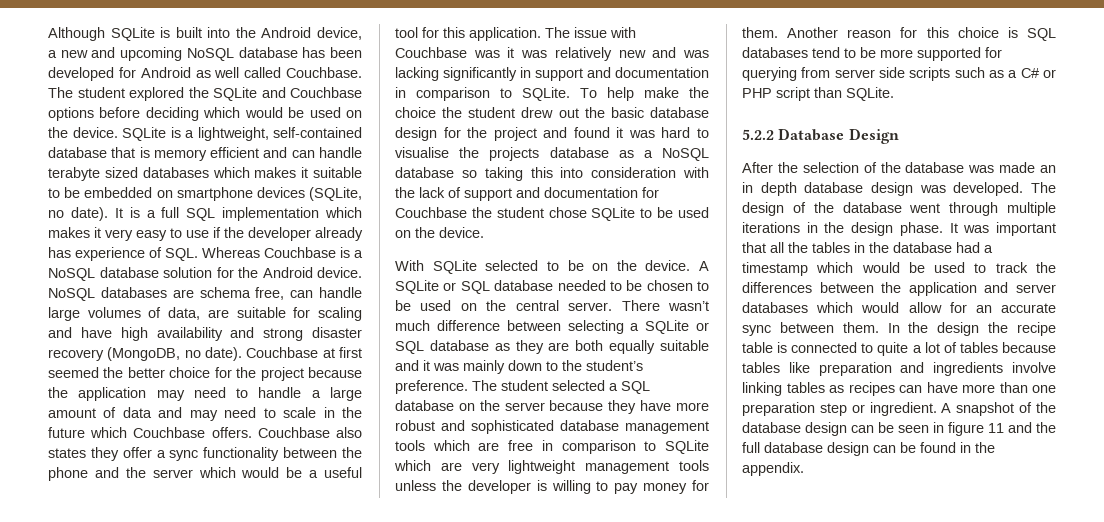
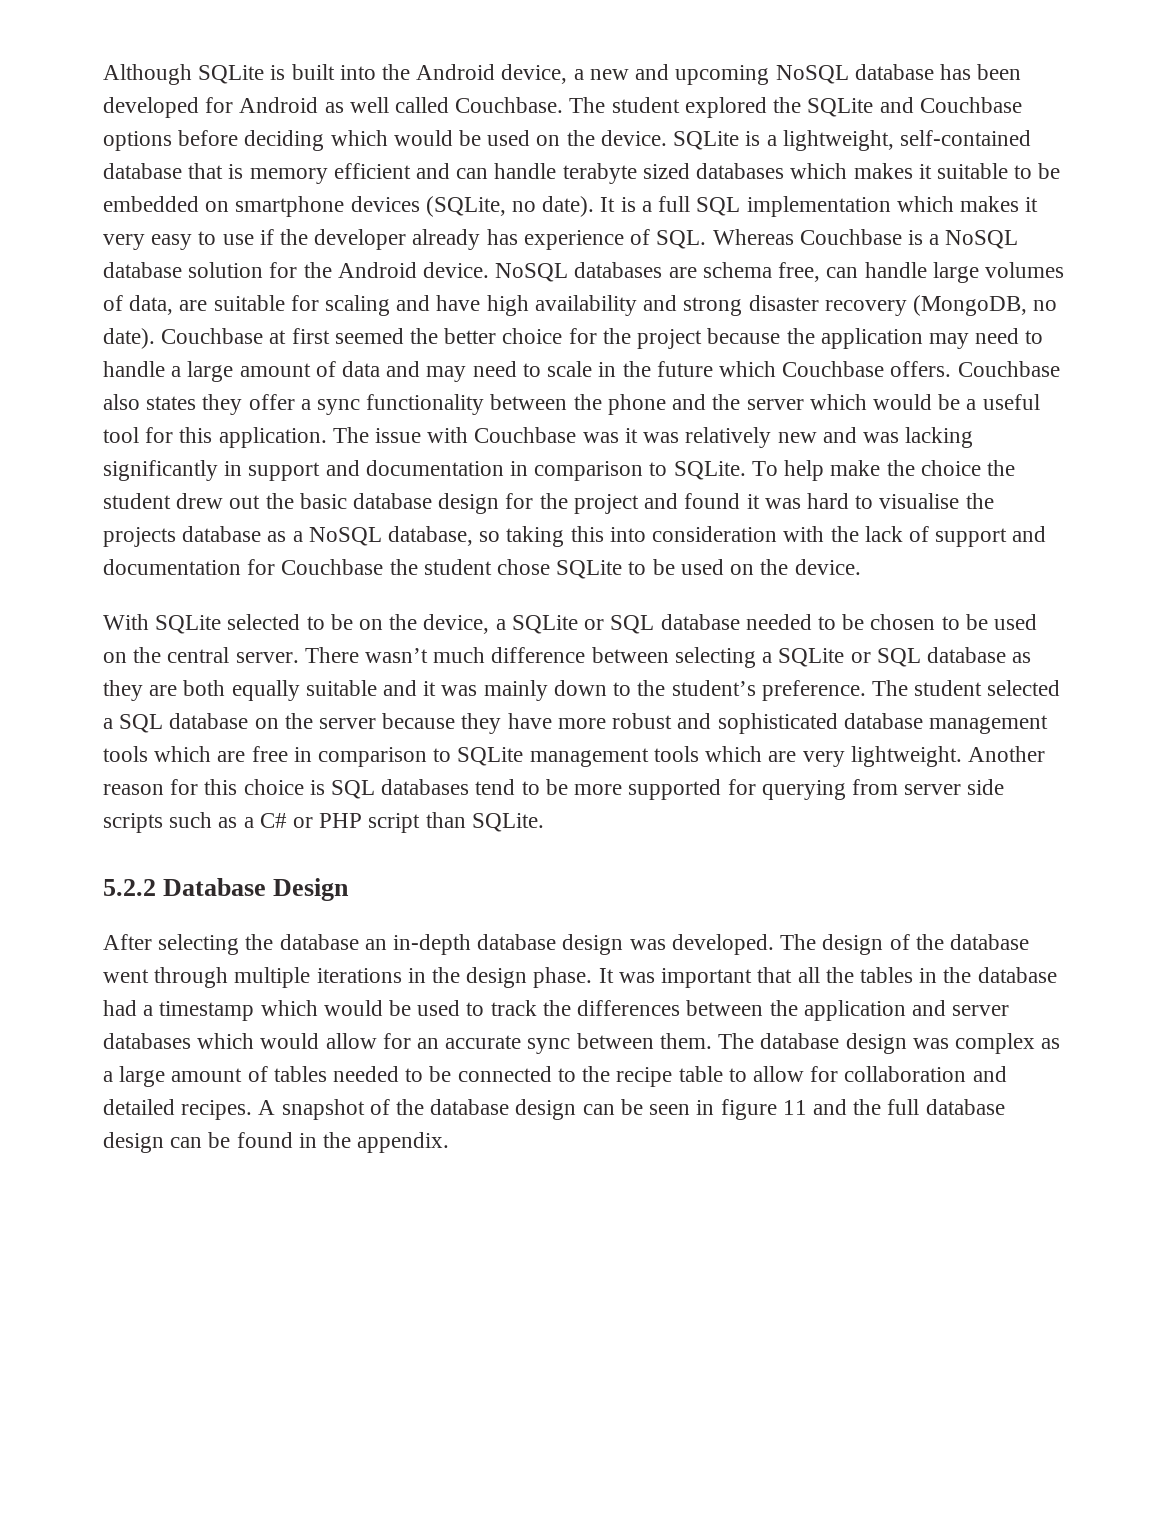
[395,167,454,178] database -> [388,526,474,546] database,
[645,260,709,271] device. A -> [423,614,506,634] device, a
(709, 447) none -> [529,746,699,767] management tools
[508,460,709,474] [395,480,709,494] [742,27,778,38] lightweight management tools unless the developer is willing to pay money for them. -> [850,746,962,767] lightweight.
[777,162,1056,173] [742,182,797,196] the selection of the database was made an in depth -> [158,934,472,955] selecting the database an in-depth
[887,322,1056,336] [742,342,1056,356] [742,362,1056,376] [742,382,1056,396] [742,402,937,416] In the design the recipe table is connected to quite a lot of tables because tables like preparation and ingredients involve linking tables as recipes can have more than one preparation step or ingredient. -> [718,1033,1061,1054] [103,1066,1007,1087] [103,1099,253,1120] The database design was complex as a large amount of tables needed to be connected to the recipe table to allow for collaboration and detailed recipes.

